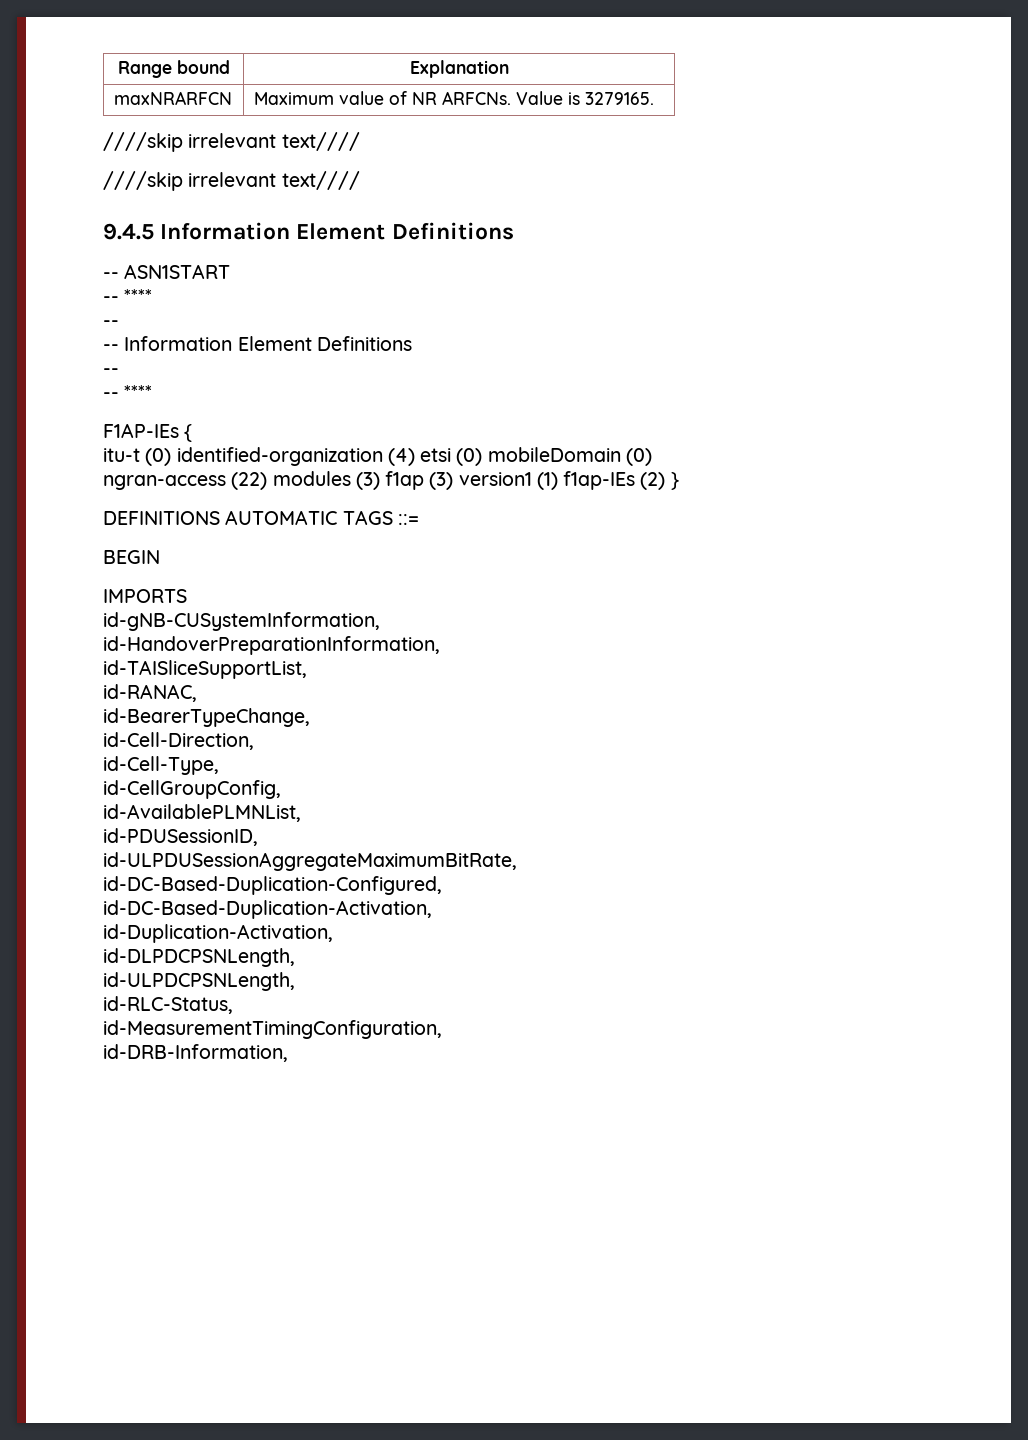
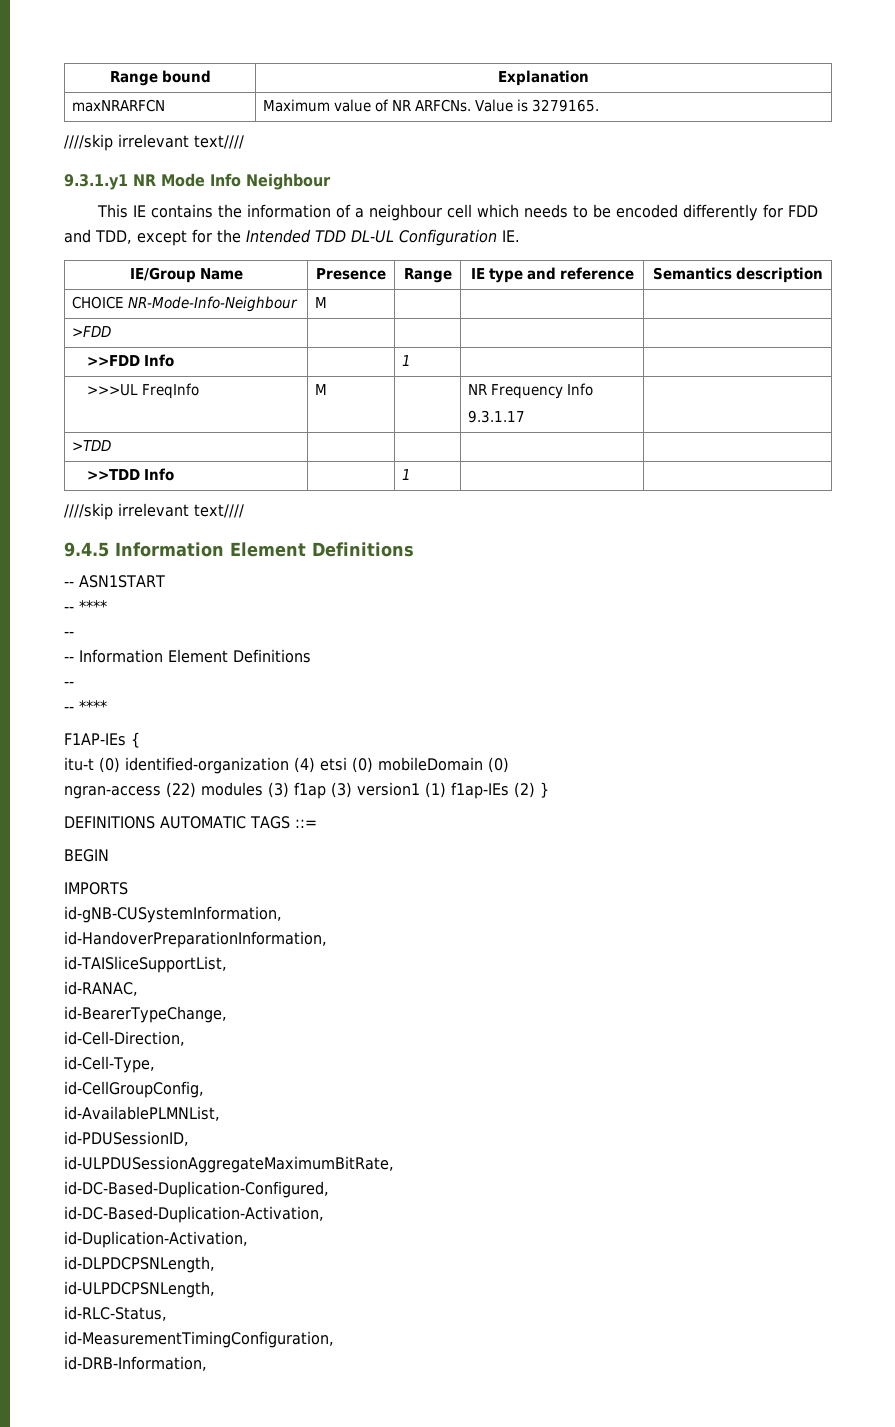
(360, 141) none -> [64,173,331,190] [97,204,819,221] [64,229,520,246] [129,267,243,283] [316,268,386,280] [403,268,452,283] [470,267,634,283] [652,267,823,283] [72,296,299,312] [315,297,328,308] [72,326,112,337] [87,354,175,367] [402,355,412,366] [87,383,200,399] [315,384,328,395] [468,383,594,399] [468,410,526,423] [72,440,112,451] [87,468,175,481] [402,469,412,480] // 9.3.1.y1 NR Mode Info Neighbour // This IE contains the information of a neighbour cell which needs to be encoded differently for FDD and TDD, except for the Intended TDD DL-UL Configuration IE. // IE/Group Name | Presence | Range | IE type and reference | Semantics description // CHOICE NR-Mode-Info-Neighbour | M | | | // >FDD | | | | // >>FDD Info | | 1 | | // >>>UL FreqInfo | M | | NR Frequency Info // 9.3.1.17 | // >TDD | | | | // >>TDD Info | | 1 | |

